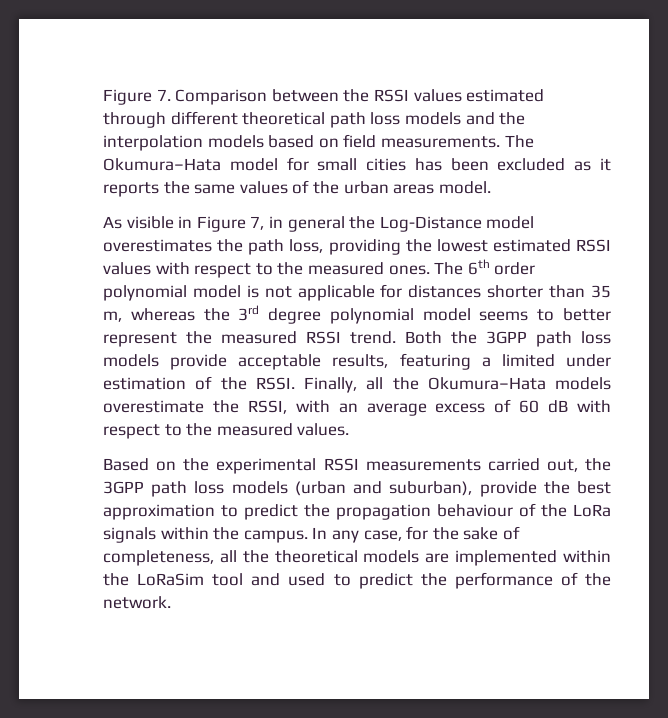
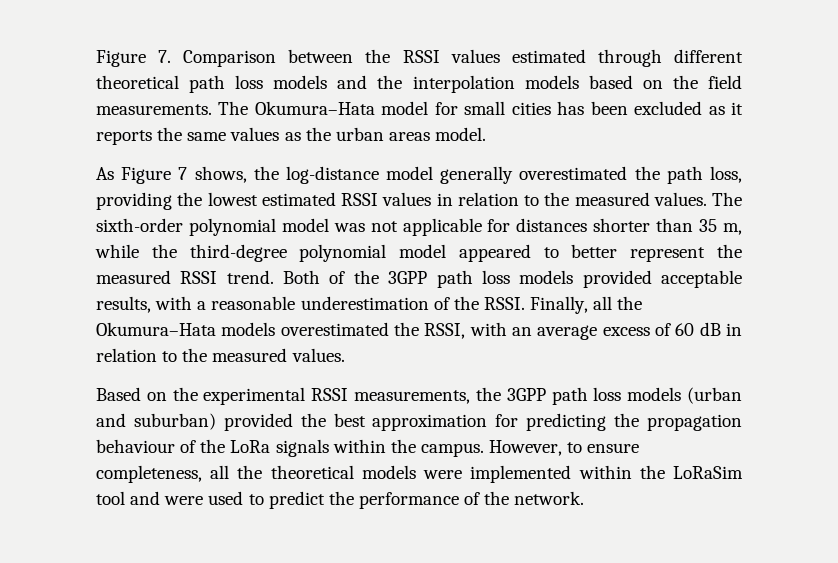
(339, 143) none -> [672,75,698,89] the
[292,180,310,194] of -> [284,132,301,141] as
[126,216,535,232] [103,239,212,252] visible in Figure 7, in general the Log-Distance model overestimates -> [121,166,628,184] Figure 7 shows, the log-distance model generally overestimated
[155,259,536,278] [103,285,259,301] with respect to the measured ones. The 6th order polynomial model is -> [436,192,742,206] [96,218,365,236] in relation to the measured values. The sixth-order polynomial model was
[130,305,529,324] whereas the 3rd degree polynomial model seems -> [95,244,531,262] while the third-degree polynomial model appeared
[451,331,611,347] [103,354,228,370] the 3GPP path loss models provide -> [329,270,652,288] of the 3GPP path loss models provided
[399,353,612,370] [103,377,186,390] featuring a limited under estimation -> [155,296,429,310] with a reasonable underestimation
[103,400,204,413] overestimate -> [280,322,389,336] overestimated
[576,400,611,413] [103,424,160,439] with respect -> [726,323,742,336] [96,348,157,362] in relation
[365,458,578,472] measurements carried out, -> [354,390,471,404] measurements,
[389,481,537,497] suburban), provide -> [133,413,293,431] suburban) provided
[221,504,298,520] to predict -> [495,413,607,431] for predicting
[312,526,520,543] In any case, for the sake of -> [489,440,640,456] However, to ensure
[425,553,450,563] are -> [423,470,463,479] were
(281, 579) none -> [164,496,204,505] were

